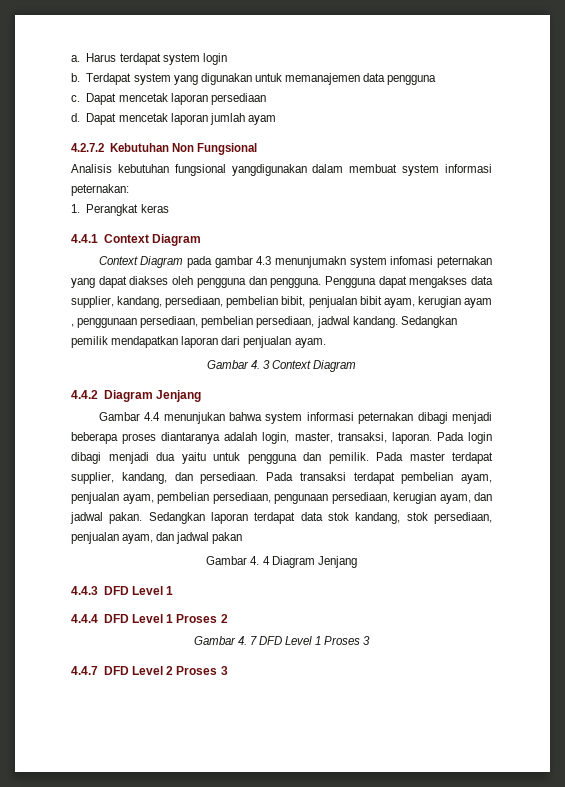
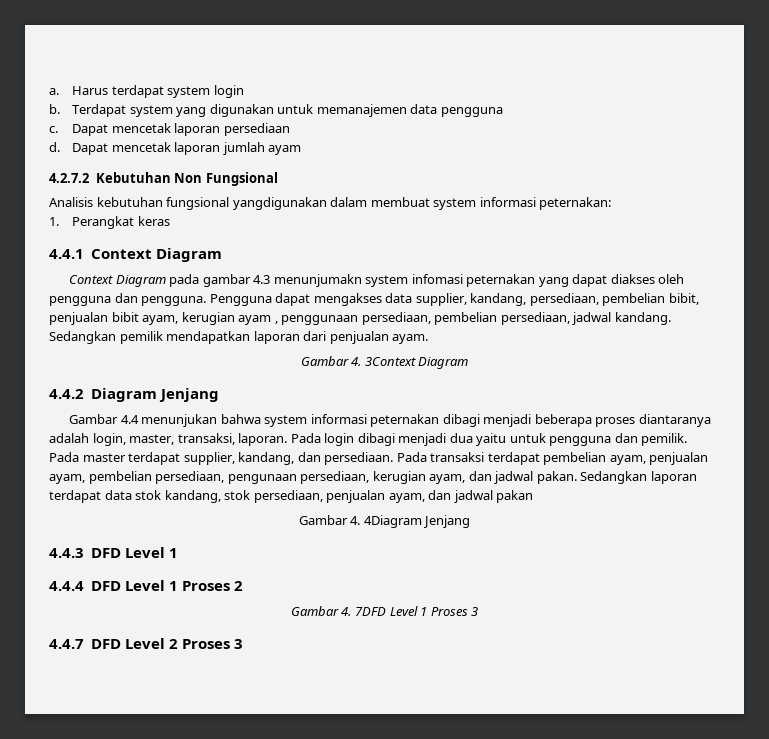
[263,360,312,369] 3 Context -> [364,357,416,366] 3Context
[262,556,315,568] 4 Diagram -> [363,515,422,528] 4Diagram
[249,636,282,645] 7 DFD -> [354,607,386,616] 7DFD

